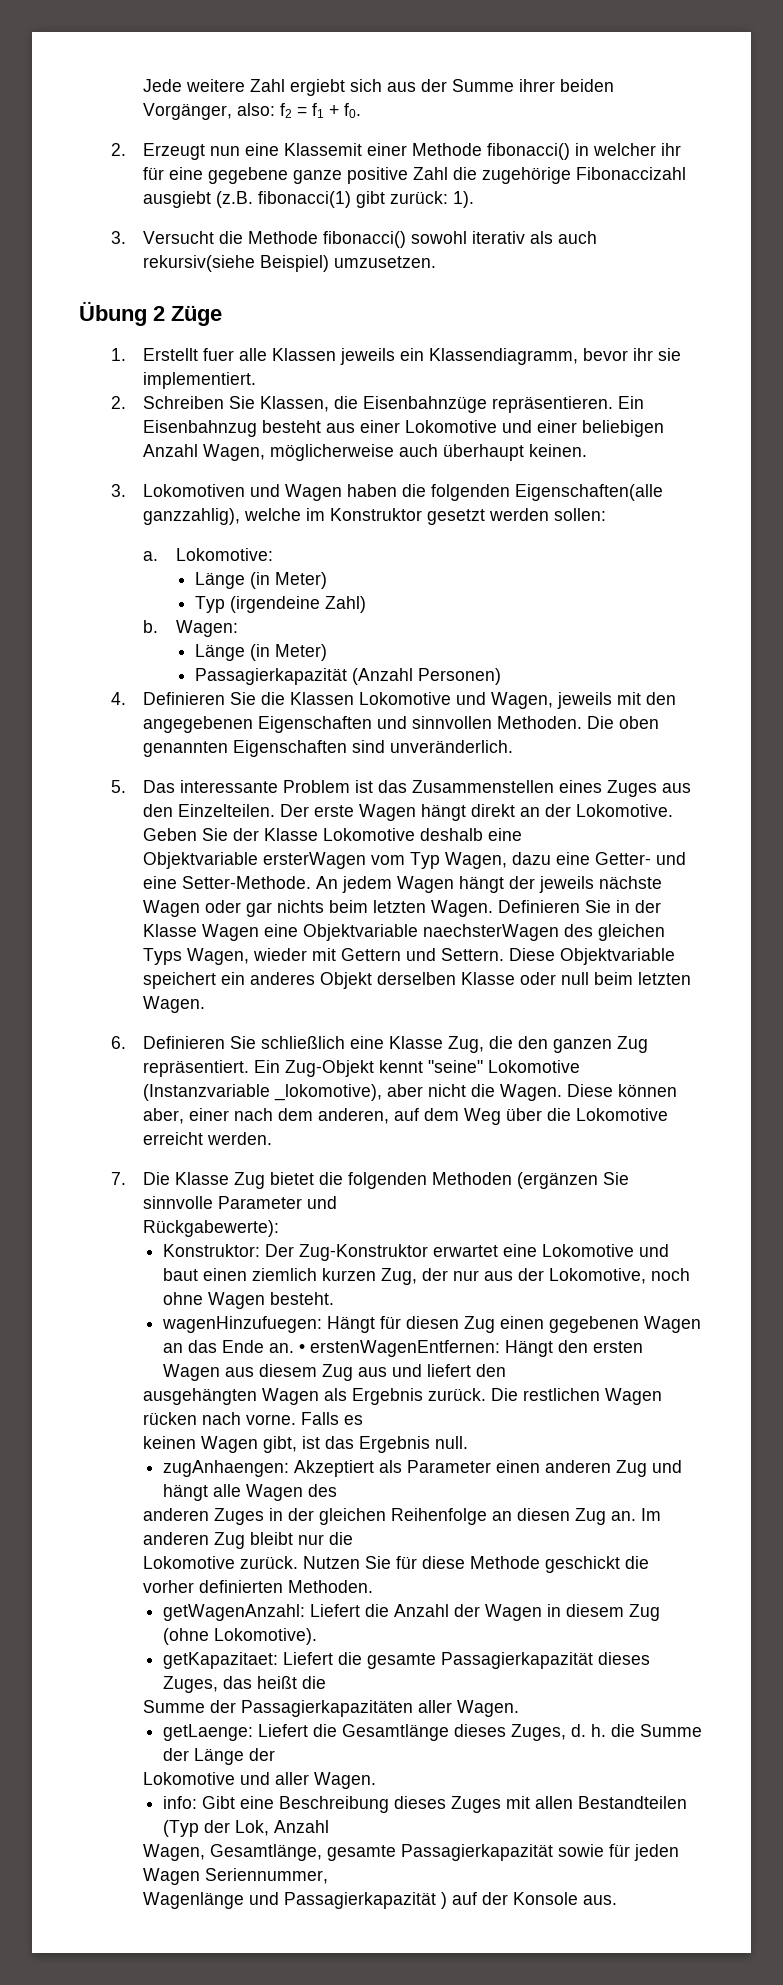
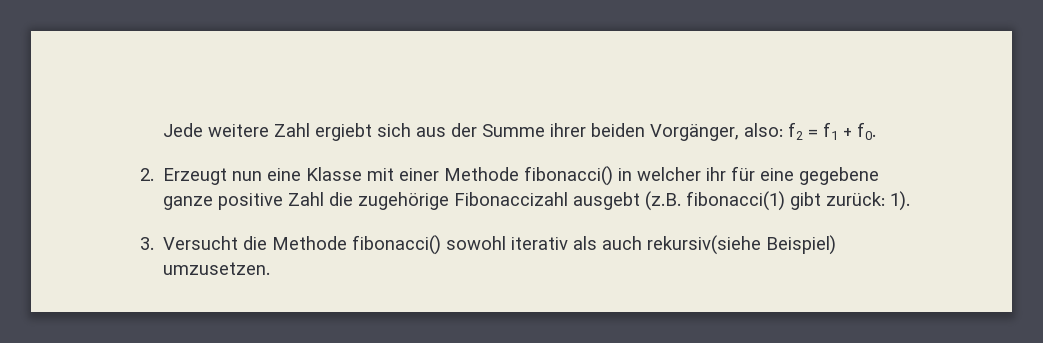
[284,143,363,156] Klassemit -> [306,167,395,181] Klasse mit
[143,191,212,208] ausgiebt -> [573,192,641,210] ausgebt
[79,301,222,326] [111,348,682,365] [143,372,257,389] [111,396,645,413] [143,420,665,437] [143,444,588,461] [111,484,664,501] [143,508,607,525] [143,548,273,561] [194,572,327,589] [194,596,366,613] [143,620,238,637] [194,644,327,661] [194,668,501,685] [111,692,677,709] [143,716,660,733] [143,740,514,757] [111,780,692,797] [143,804,674,821] [143,828,523,841] [143,852,687,869] [143,876,663,893] [143,900,662,917] [143,924,666,941] [143,948,676,965] [143,972,692,989] [143,996,206,1013] [111,1036,649,1053] [143,1060,581,1077] [143,1084,678,1101] [143,1108,669,1125] [143,1132,273,1145] [111,1172,630,1189] [143,1196,338,1209] [143,1220,280,1237] [162,1244,669,1261] [162,1268,690,1285] [162,1292,334,1309] [161,1316,701,1333] [162,1340,643,1357] [162,1364,506,1381] [143,1388,663,1405] [143,1412,364,1425] [143,1436,469,1453] [162,1460,682,1477] [162,1484,337,1501] [143,1508,662,1525] [143,1532,354,1549] [143,1556,650,1573] [143,1580,374,1593] [162,1604,660,1621] [162,1628,317,1645] [162,1652,650,1669] [162,1676,326,1693] [143,1700,520,1717] [162,1724,702,1741] [162,1748,275,1765] [143,1772,377,1789] [162,1796,687,1813] [162,1820,329,1837] [143,1844,680,1861] [143,1868,329,1885] [143,1892,618,1909] // Übung 2 Züge // 1. Erstellt fuer alle Klassen jeweils ein Klassendiagramm, bevor ihr sie implementiert. // 2. Schreiben Sie Klassen, die Eisenbahnzüge repräsentieren. Ein Eisenbahnzug besteht aus einer Lokomotive und einer beliebigen Anzahl Wagen, möglicherweise auch überhaupt keinen. // 3. Lokomotiven und Wagen haben die folgenden Eigenschaften(alle ganzzahlig), welche im Konstruktor gesetzt werden sollen: // a. Lokomotive: // Länge (in Meter) // Typ (irgendeine Zahl) // b. Wagen: // Länge (in Meter) // Passagierkapazität (Anzahl Personen) // 4. Definieren Sie die Klassen Lokomotive und Wagen, jeweils mit den angegebenen Eigenschaften und sinnvollen Methoden. Die oben genannten Eigenschaften sind unveränderlich. // 5. Das interessante Problem ist das Zusammenstellen eines Zuges aus den Einzelteilen. Der erste Wagen hängt direkt an der Lokomotive. Geben Sie der Klasse Lokomotive deshalb eine // Objektvariable ersterWagen vom Typ Wagen, dazu eine Getter- und eine Setter-Methode. An jedem Wagen hängt der jeweils nächste Wagen oder gar nichts beim letzten Wagen. Definieren Sie in der Klasse Wagen eine Objektvariable naechsterWagen des gleichen Typs Wagen, wieder mit Gettern und Settern. Diese Objektvariable speichert ein anderes Objekt derselben Klasse oder null beim letzten Wagen. // 6. Definieren Sie schließlich eine Klasse Zug, die den ganzen Zug repräsentiert. Ein Zug-Objekt kennt "seine" Lokomotive (Instanzvariable _lokomotive), aber nicht die Wagen. Diese können aber, einer nach dem anderen, auf dem Weg über die Lokomotive erreicht werden. // 7. Die Klasse Zug bietet die folgenden Methoden (ergänzen Sie sinnvolle Parameter und // Rückgabewerte): // Konstruktor: Der Zug-Konstruktor erwartet eine Lokomotive und baut einen ziemlich kurzen Zug, der nur aus der Lokomotive, noch ohne Wagen besteht. // wagenHinzufuegen: Hängt für diesen Zug einen gegebenen Wagen an das Ende an. • erstenWagenEntfernen: Hängt den ersten Wagen aus diesem Zug aus und liefert den // ausgehängten Wagen als Ergebnis zurück. Die restlichen Wagen rücken nach vorne. Falls es // keinen Wagen gibt, ist das Ergebnis null. // zugAnhaengen: Akzeptiert als Parameter einen anderen Zug und hängt alle Wagen des // anderen Zuges in der gleichen Reihenfolge an diesen Zug an. Im anderen Zug bleibt nur die // Lokomotive zurück. Nutzen Sie für diese Methode geschickt die vorher definierten Methoden. // getWagenAnzahl: Liefert die Anzahl der Wagen in diesem Zug (ohne Lokomotive). // getKapazitaet: Liefert die gesamte Passagierkapazität dieses Zuges, das heißt die // Summe der Passagierkapazitäten aller Wagen. // getLaenge: Liefert die Gesamtlänge dieses Zuges, d. h. die Summe der Länge der // Lokomotive und aller Wagen. // info: Gibt eine Beschreibung dieses Zuges mit allen Bestandteilen (Typ der Lok, Anzahl // Wagen, Gesamtlänge, gesamte Passagierkapazität sowie für jeden Wagen Seriennummer, // Wagenlänge und Passagierkapazität ) auf der Konsole aus. -> (271, 268) none

